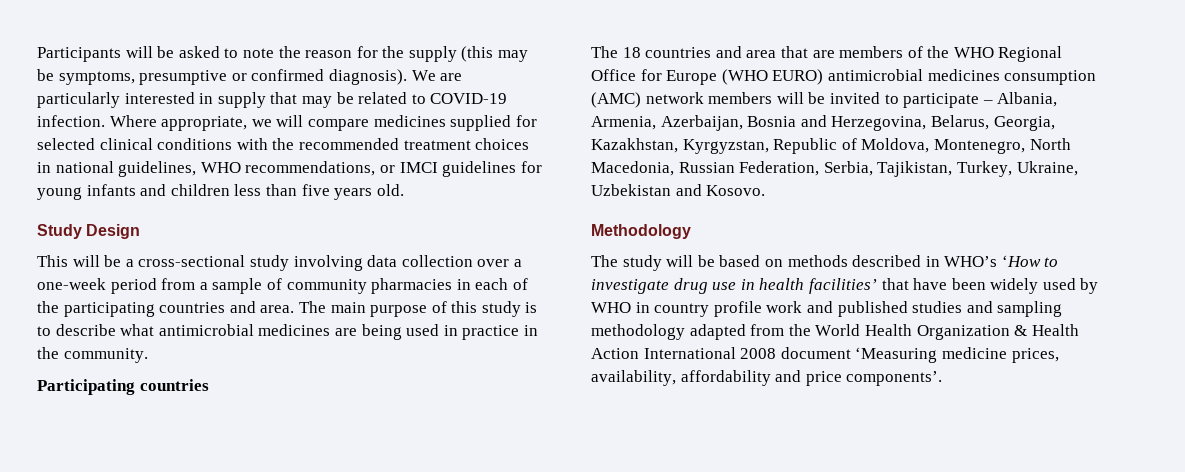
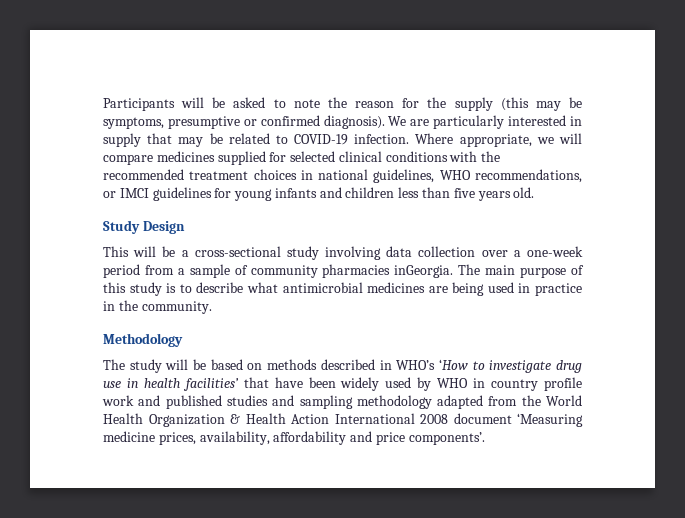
[456,278,528,290] [37,301,295,317] in each of the participating countries and area. -> [394,265,454,278] inGeorgia.
[37,379,209,395] [591,46,1063,62] [591,69,1097,85] [591,92,1058,108] [591,115,1055,131] [591,138,1071,154] [591,161,1078,177] [591,184,766,196] // Participating countries // The 18 countries and area that are members of the WHO Regional Office for Europe (WHO EURO) antimicrobial medicines consumption (AMC) network members will be invited to participate – Albania, Armenia, Azerbaijan, Bosnia and Herzegovina, Belarus, Georgia, Kazakhstan, Kyrgyzstan, Republic of Moldova, Montenegro, North Macedonia, Russian Federation, Serbia, Tajikistan, Turkey, Ukraine, Uzbekistan and Kosovo. -> (212, 307) none

